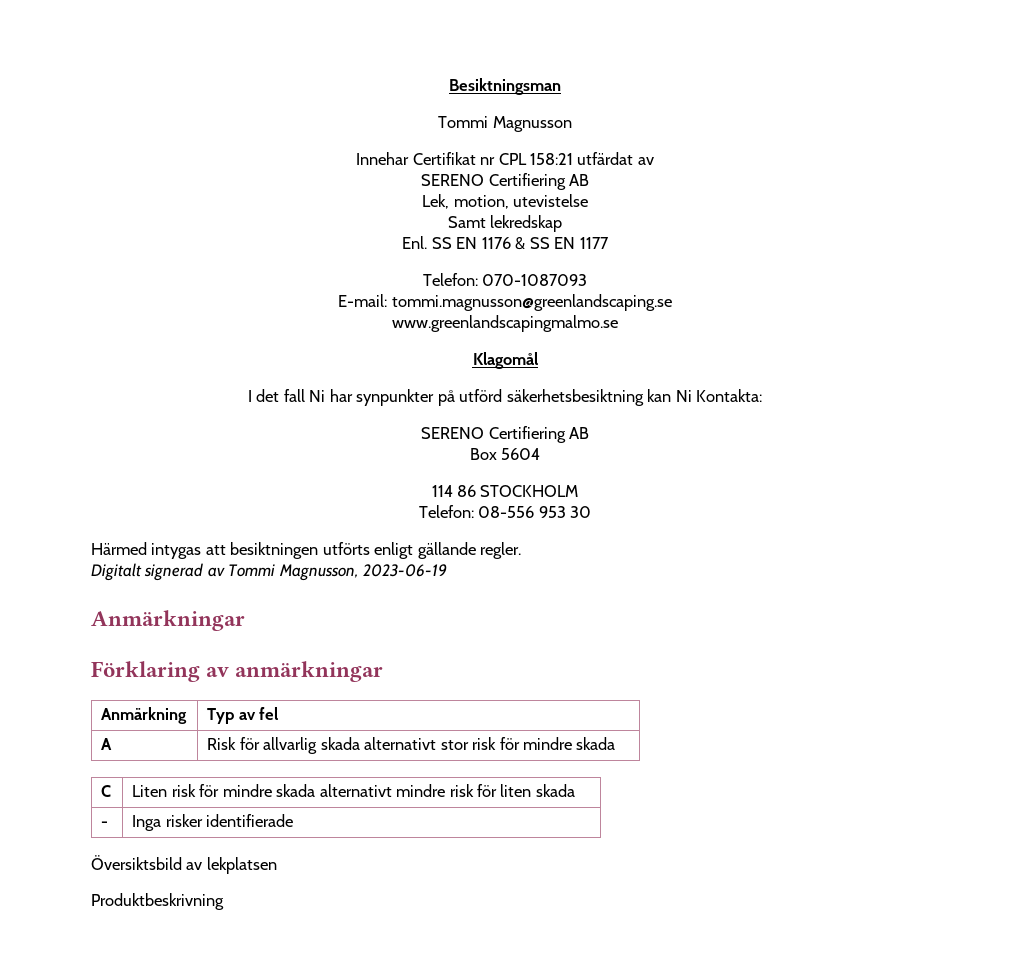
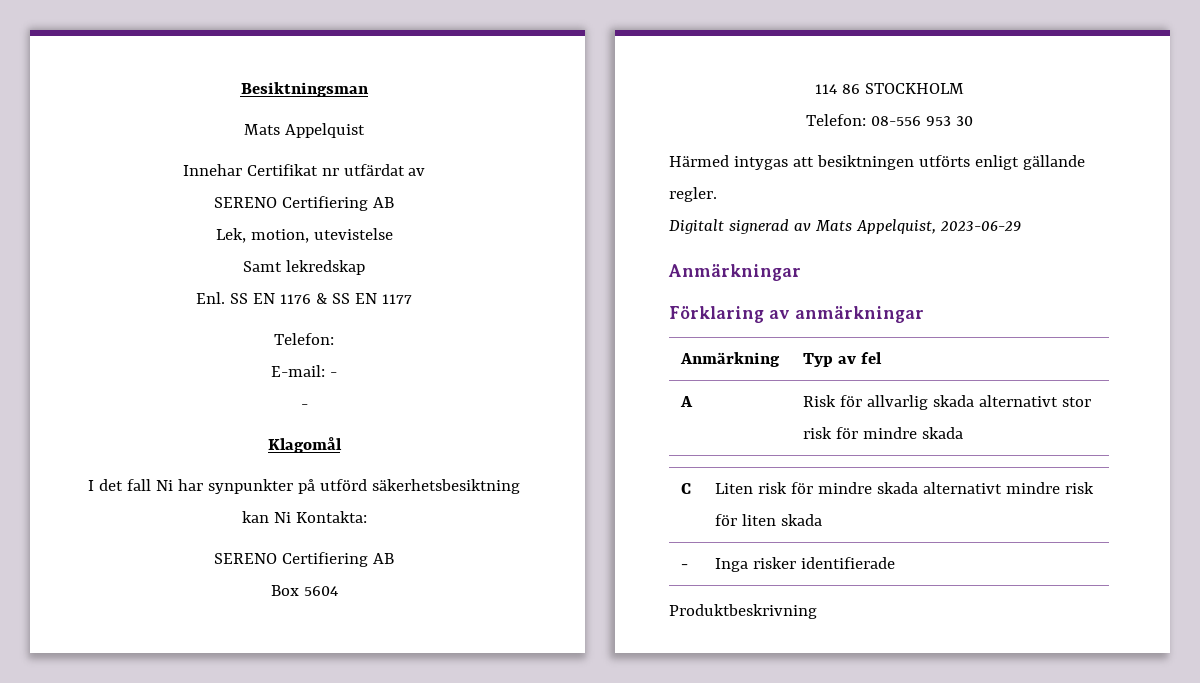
[438,116,572,132] Tommi Magnusson -> [244,123,365,138] Mats Appelquist
[498,153,573,165] CPL 158:21 -> (339, 172) none
[482,274,588,286] 070-1087093 -> (334, 339) none
[391,294,672,311] [392,315,618,332] tommi.magnusson@greenlandscaping.se // www.greenlandscapingmalmo.se -> [329,372,337,377] [300,404,308,409] - // -
[228,564,448,581] Tommi Magnusson, 2023-06-19 -> [814,219,1021,234] Mats Appelquist, 2023-06-29
[91,855,277,874] // Översiktsbild av lekplatsen -> (895, 563) none

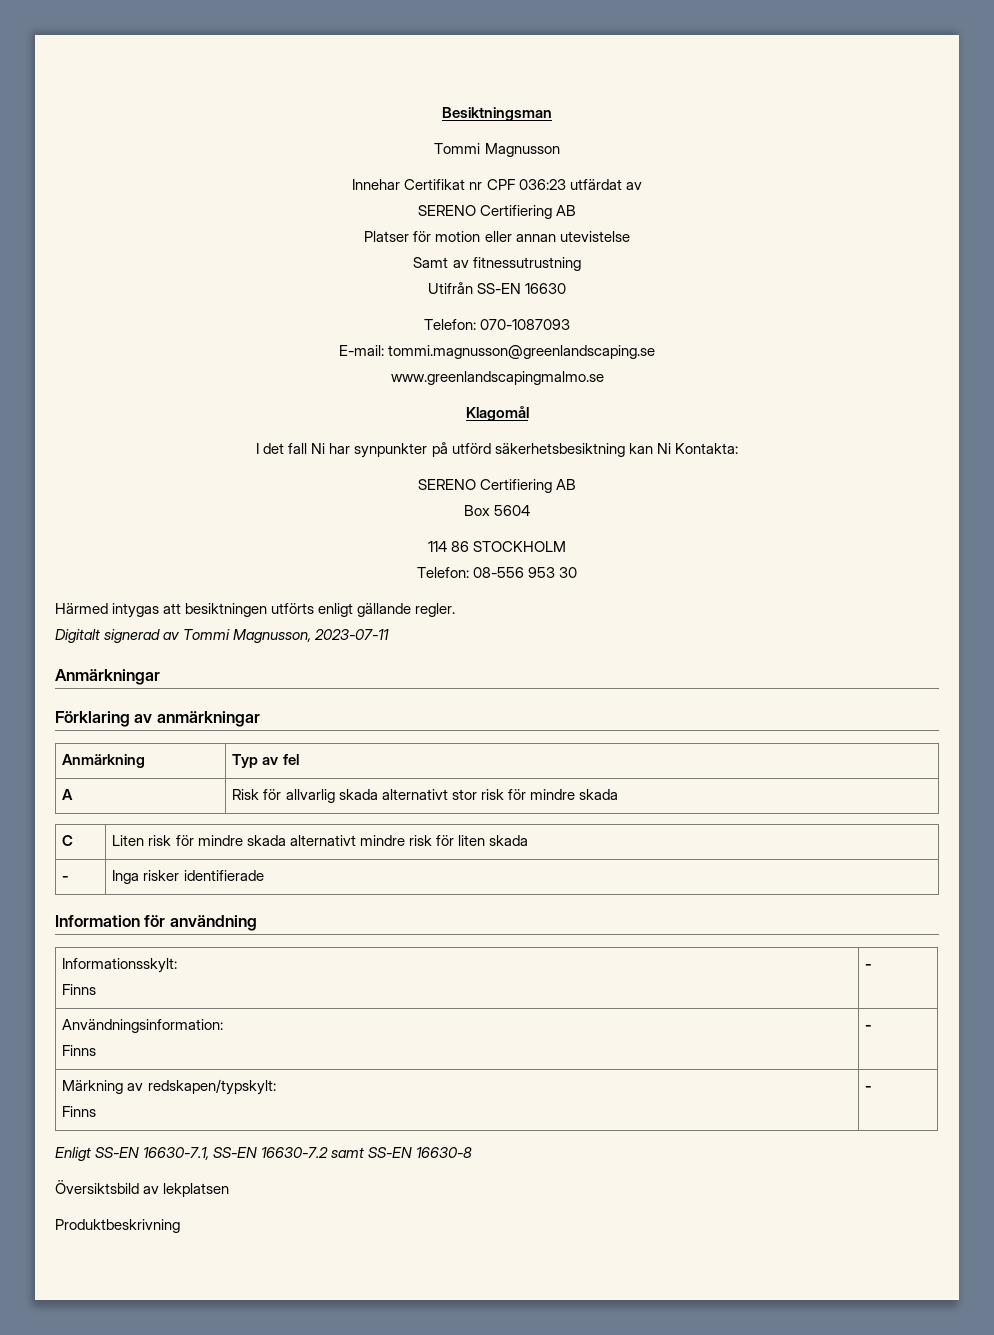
[244,123,365,138] Mats Appelquist -> [434,143,560,157] Tommi Magnusson
(339, 172) none -> [486,179,566,190] CPF 036:23
[215,228,393,243] [243,260,365,275] [196,292,412,304] [274,333,334,345] Lek, motion, utevistelse // Samt lekredskap // Enl. SS EN 1176 & SS EN 1177 // Telefon: -> [364,231,630,242] [413,257,581,271] [427,282,567,294] [423,319,571,330] Platser för motion eller annan utevistelse // Samt av fitnessutrustning // Utifrån SS-EN 16630 // Telefon: 070-1087093
[329,372,337,377] [300,404,308,409] - // - -> [388,345,656,359] [390,371,604,385] tommi.magnusson@greenlandscaping.se // www.greenlandscapingmalmo.se
[814,219,1021,234] Mats Appelquist, 2023-06-29 -> [183,629,390,643] Tommi Magnusson, 2023-07-11
(895, 563) none -> [55,915,257,931] [62,958,178,973] [62,984,97,995] [865,964,873,969] [62,1019,224,1033] [62,1045,97,1056] [865,1025,873,1030] [62,1079,276,1095] [62,1106,97,1117] [865,1086,873,1091] [55,1147,473,1161] [55,1180,230,1197] // Information för användning // Informationsskylt: // Finns | - // Användningsinformation: // Finns | - // Märkning av redskapen/typskylt: // Finns | - // Enligt SS-EN 16630-7.1, SS-EN 16630-7.2 samt SS-EN 16630-8 // Översiktsbild av lekplatsen

